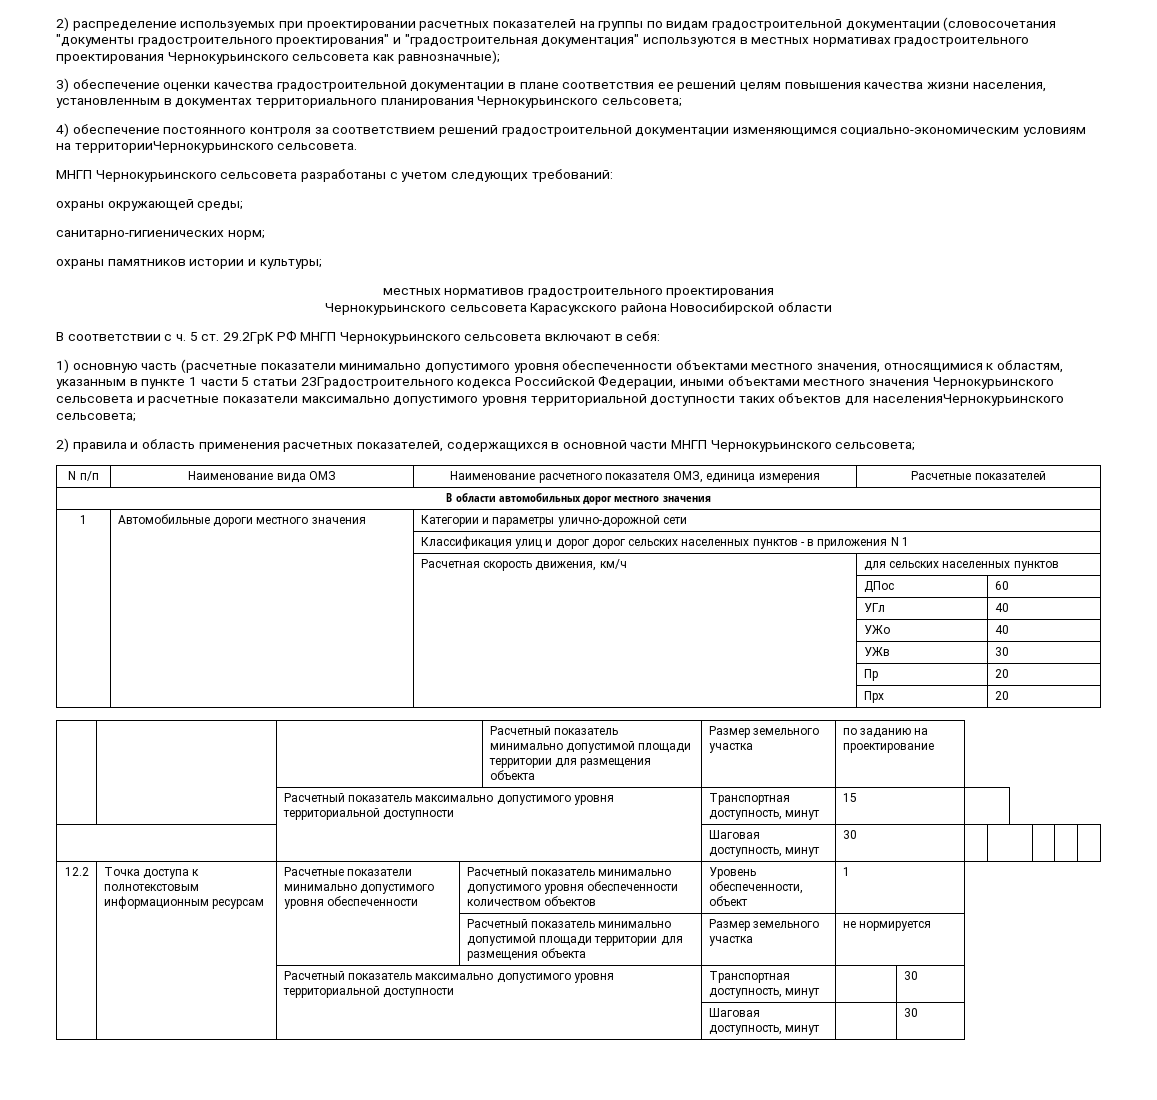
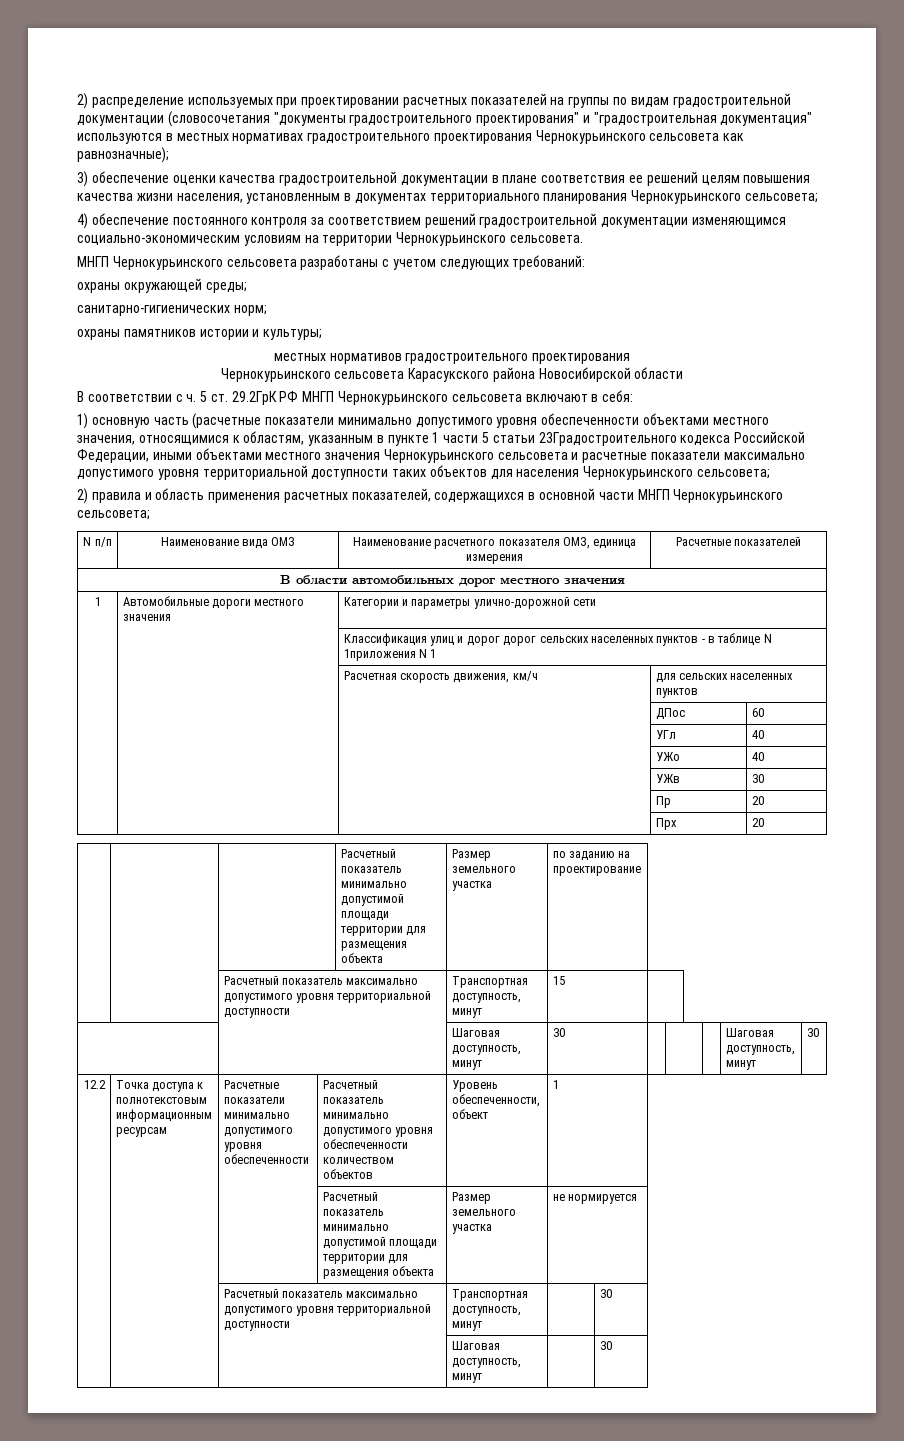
[74,141,274,153] территорииЧернокурьинского -> [322,232,507,246] территории Чернокурьинского
[872,394,1064,406] населенияЧернокурьинского -> [516,466,694,480] населения Чернокурьинского
[817,539,888,549] приложения -> [718,633,772,646] [343,649,416,661] таблице N 1приложения
(857, 834) | -> [725,1028,774,1037] [725,1045,795,1055] [725,1060,756,1070] [806,1028,819,1037] Шаговая доступность, минут | 30

